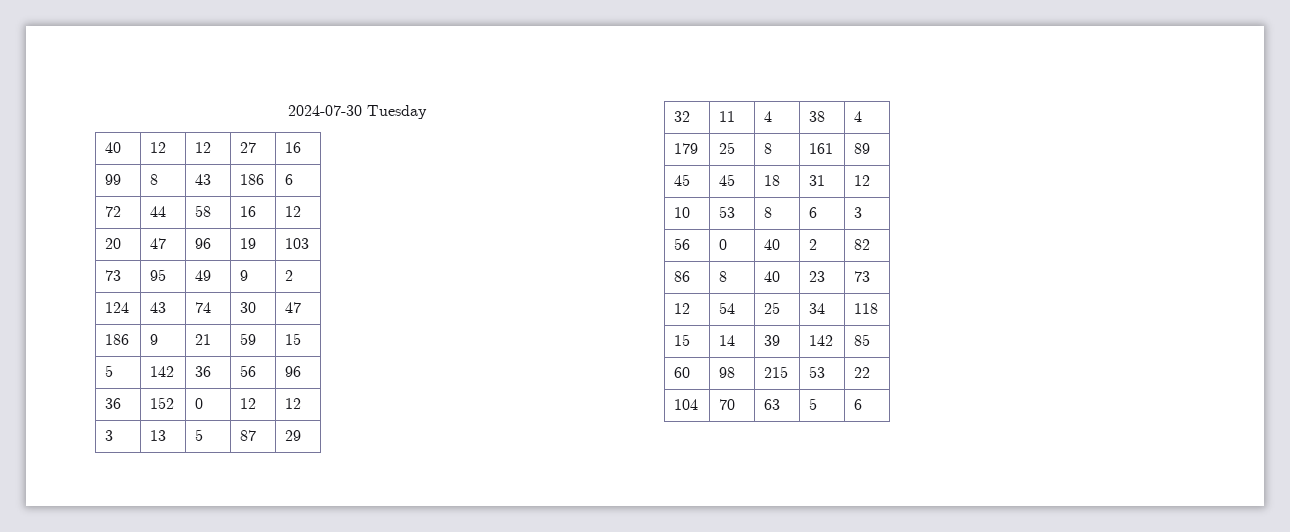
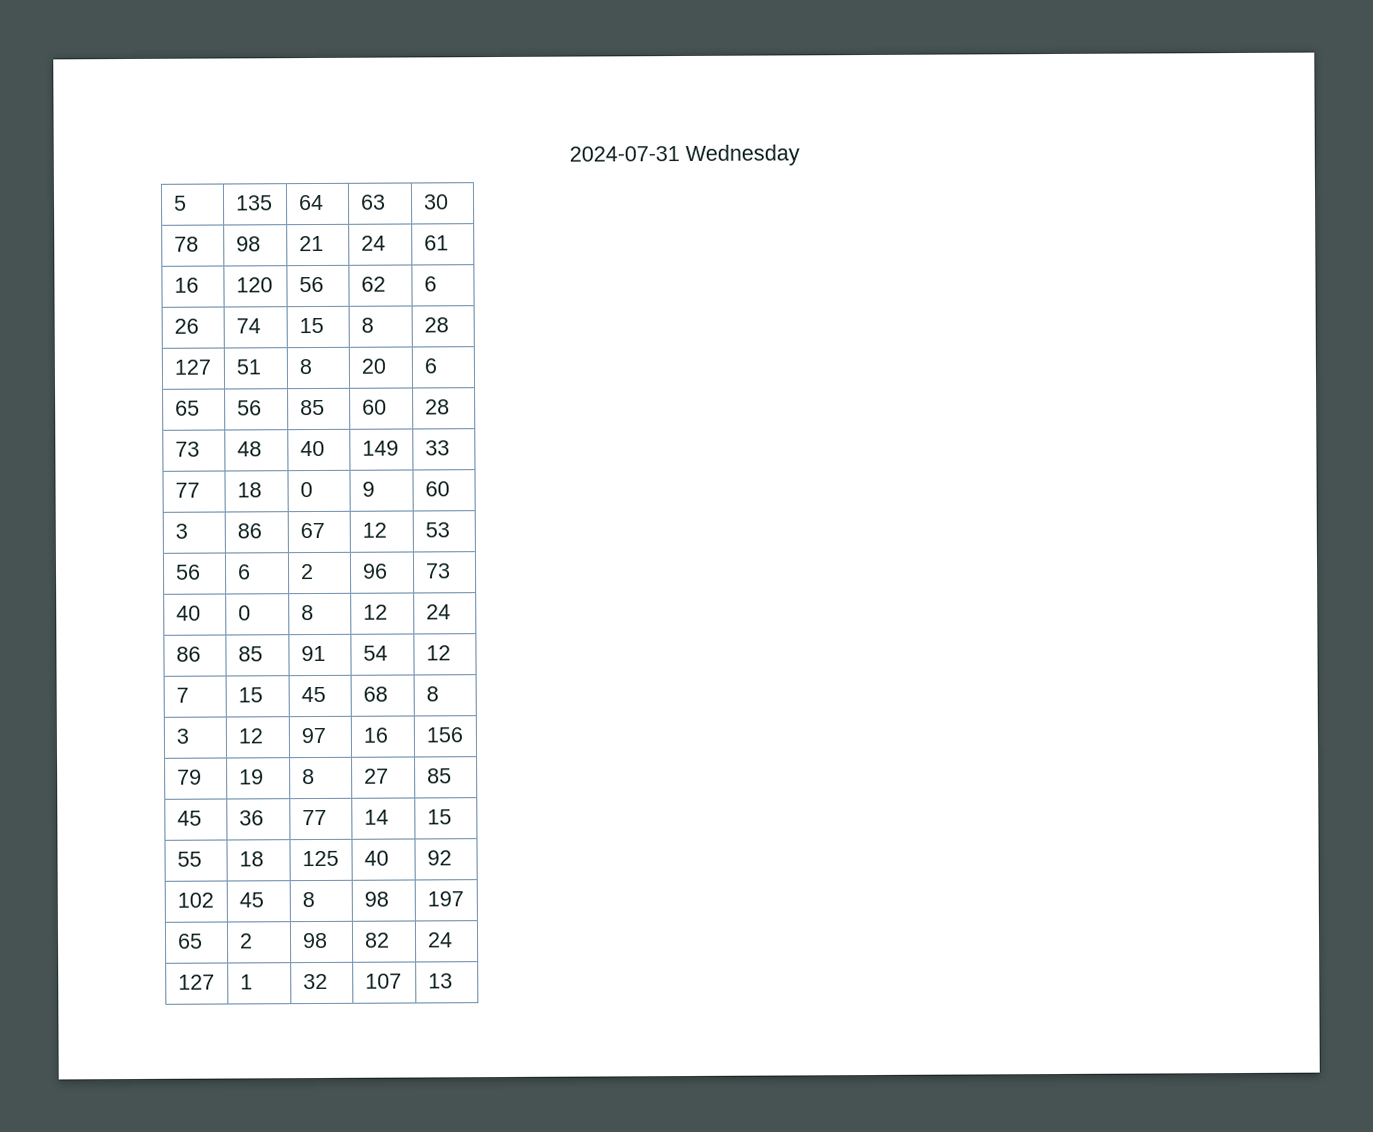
[287,105,427,119] [105,142,122,153] [150,142,167,153] [195,142,212,153] [240,142,257,153] [285,142,302,153] [105,174,122,185] [150,174,159,185] [195,174,212,185] [240,174,265,185] [285,174,294,185] [105,206,122,217] [150,206,167,217] [195,205,212,217] [240,206,257,217] [285,206,302,217] [105,238,122,249] [150,238,167,249] [195,238,212,249] [240,238,257,249] [285,238,310,249] [105,270,122,281] [150,269,167,281] [195,270,212,281] [240,270,249,281] [285,270,294,281] [105,302,130,313] [150,302,167,313] [195,302,212,313] [240,302,257,313] [285,302,302,313] [105,334,130,345] [150,334,159,345] [195,334,212,345] [240,333,257,345] [285,333,302,345] [105,365,114,377] [150,366,175,377] [195,366,212,377] [240,365,257,377] [285,366,302,377] [105,398,122,409] [150,397,175,409] [195,398,204,409] [240,398,257,409] [285,398,302,409] [105,430,114,441] [150,430,167,441] [195,429,204,441] [240,430,257,441] [285,430,302,441] [674,111,691,122] [719,111,736,122] [764,111,773,122] [809,111,826,122] [854,111,863,122] [674,143,699,154] [719,142,736,154] [764,143,773,154] [809,143,834,154] [854,143,871,154] [674,174,691,186] [719,174,736,186] [764,175,781,186] [809,175,826,186] [854,175,871,186] [674,207,691,218] [719,206,736,218] [764,207,773,218] [809,207,818,218] [854,207,863,218] [674,238,691,250] [719,239,728,250] [764,239,781,250] [809,239,818,250] [854,239,871,250] [674,271,691,282] [719,271,728,282] [764,271,781,282] [809,271,826,282] [854,271,871,282] [674,303,691,314] [719,302,736,314] [764,302,781,314] [809,303,826,314] [854,303,879,314] [674,334,691,346] [719,335,736,346] [764,335,781,346] [809,335,834,346] [854,334,871,346] [674,367,691,378] [719,367,736,378] [764,366,789,378] [809,366,826,378] [854,367,871,378] [674,399,699,410] [719,399,736,410] [764,399,781,410] [809,398,818,410] [854,399,863,410] 2024-07-30 Tuesday // 40 | 12 | 12 | 27 | 16 // 99 | 8 | 43 | 186 | 6 // 72 | 44 | 58 | 16 | 12 // 20 | 47 | 96 | 19 | 103 // 73 | 95 | 49 | 9 | 2 // 124 | 43 | 74 | 30 | 47 // 186 | 9 | 21 | 59 | 15 // 5 | 142 | 36 | 56 | 96 // 36 | 152 | 0 | 12 | 12 // 3 | 13 | 5 | 87 | 29 // 32 | 11 | 4 | 38 | 4 // 179 | 25 | 8 | 161 | 89 // 45 | 45 | 18 | 31 | 12 // 10 | 53 | 8 | 6 | 3 // 56 | 0 | 40 | 2 | 82 // 86 | 8 | 40 | 23 | 73 // 12 | 54 | 25 | 34 | 118 // 15 | 14 | 39 | 142 | 85 // 60 | 98 | 215 | 53 | 22 // 104 | 70 | 63 | 5 | 6 -> [568,144,800,167] [172,195,187,211] [234,195,273,211] [297,194,324,211] [359,194,386,210] [422,194,449,210] [173,236,199,252] [235,236,261,252] [298,235,324,252] [360,235,386,251] [423,235,449,251] [173,277,199,293] [235,277,273,293] [298,276,324,293] [360,276,386,292] [423,276,437,292] [173,318,199,334] [235,318,261,334] [298,317,324,334] [360,317,374,333] [423,317,449,333] [173,359,211,375] [235,359,261,375] [298,359,312,375] [360,358,386,374] [423,358,437,374] [174,400,200,416] [236,400,262,416] [299,399,325,416] [361,399,387,415] [424,399,450,415] [174,441,200,457] [236,441,262,457] [299,440,325,457] [361,440,399,456] [424,440,450,456] [174,482,200,498] [236,482,262,498] [299,482,313,498] [361,481,375,497] [424,481,450,497] [174,523,188,539] [236,523,262,539] [299,522,325,539] [361,522,387,538] [424,522,450,538] [174,564,201,580] [236,564,251,580] [299,564,314,580] [361,563,388,579] [424,563,451,579] [175,605,201,621] [237,605,251,621] [300,605,314,621] [362,604,388,620] [425,604,451,620] [175,646,201,662] [237,646,263,662] [300,645,326,662] [362,645,388,661] [425,645,451,661] [175,687,189,703] [237,687,263,703] [300,686,326,703] [362,686,388,702] [425,686,439,702] [175,728,189,744] [237,728,263,744] [300,727,326,744] [362,727,388,743] [425,727,463,743] [176,769,202,785] [238,769,264,785] [301,769,315,785] [363,768,389,784] [426,768,452,784] [176,810,202,826] [238,810,264,826] [301,809,327,826] [363,809,389,825] [426,809,452,825] [176,851,202,867] [238,851,264,867] [301,850,339,867] [363,850,389,866] [426,850,452,866] [176,892,214,908] [238,892,264,908] [301,892,315,908] [363,891,389,907] [426,891,464,907] [176,933,203,949] [238,933,253,949] [301,932,328,949] [363,932,390,948] [426,932,453,948] [177,974,215,990] [239,974,253,990] [302,973,328,990] [364,973,402,989] [427,973,453,989] 2024-07-31 Wednesday // 5 | 135 | 64 | 63 | 30 // 78 | 98 | 21 | 24 | 61 // 16 | 120 | 56 | 62 | 6 // 26 | 74 | 15 | 8 | 28 // 127 | 51 | 8 | 20 | 6 // 65 | 56 | 85 | 60 | 28 // 73 | 48 | 40 | 149 | 33 // 77 | 18 | 0 | 9 | 60 // 3 | 86 | 67 | 12 | 53 // 56 | 6 | 2 | 96 | 73 // 40 | 0 | 8 | 12 | 24 // 86 | 85 | 91 | 54 | 12 // 7 | 15 | 45 | 68 | 8 // 3 | 12 | 97 | 16 | 156 // 79 | 19 | 8 | 27 | 85 // 45 | 36 | 77 | 14 | 15 // 55 | 18 | 125 | 40 | 92 // 102 | 45 | 8 | 98 | 197 // 65 | 2 | 98 | 82 | 24 // 127 | 1 | 32 | 107 | 13

